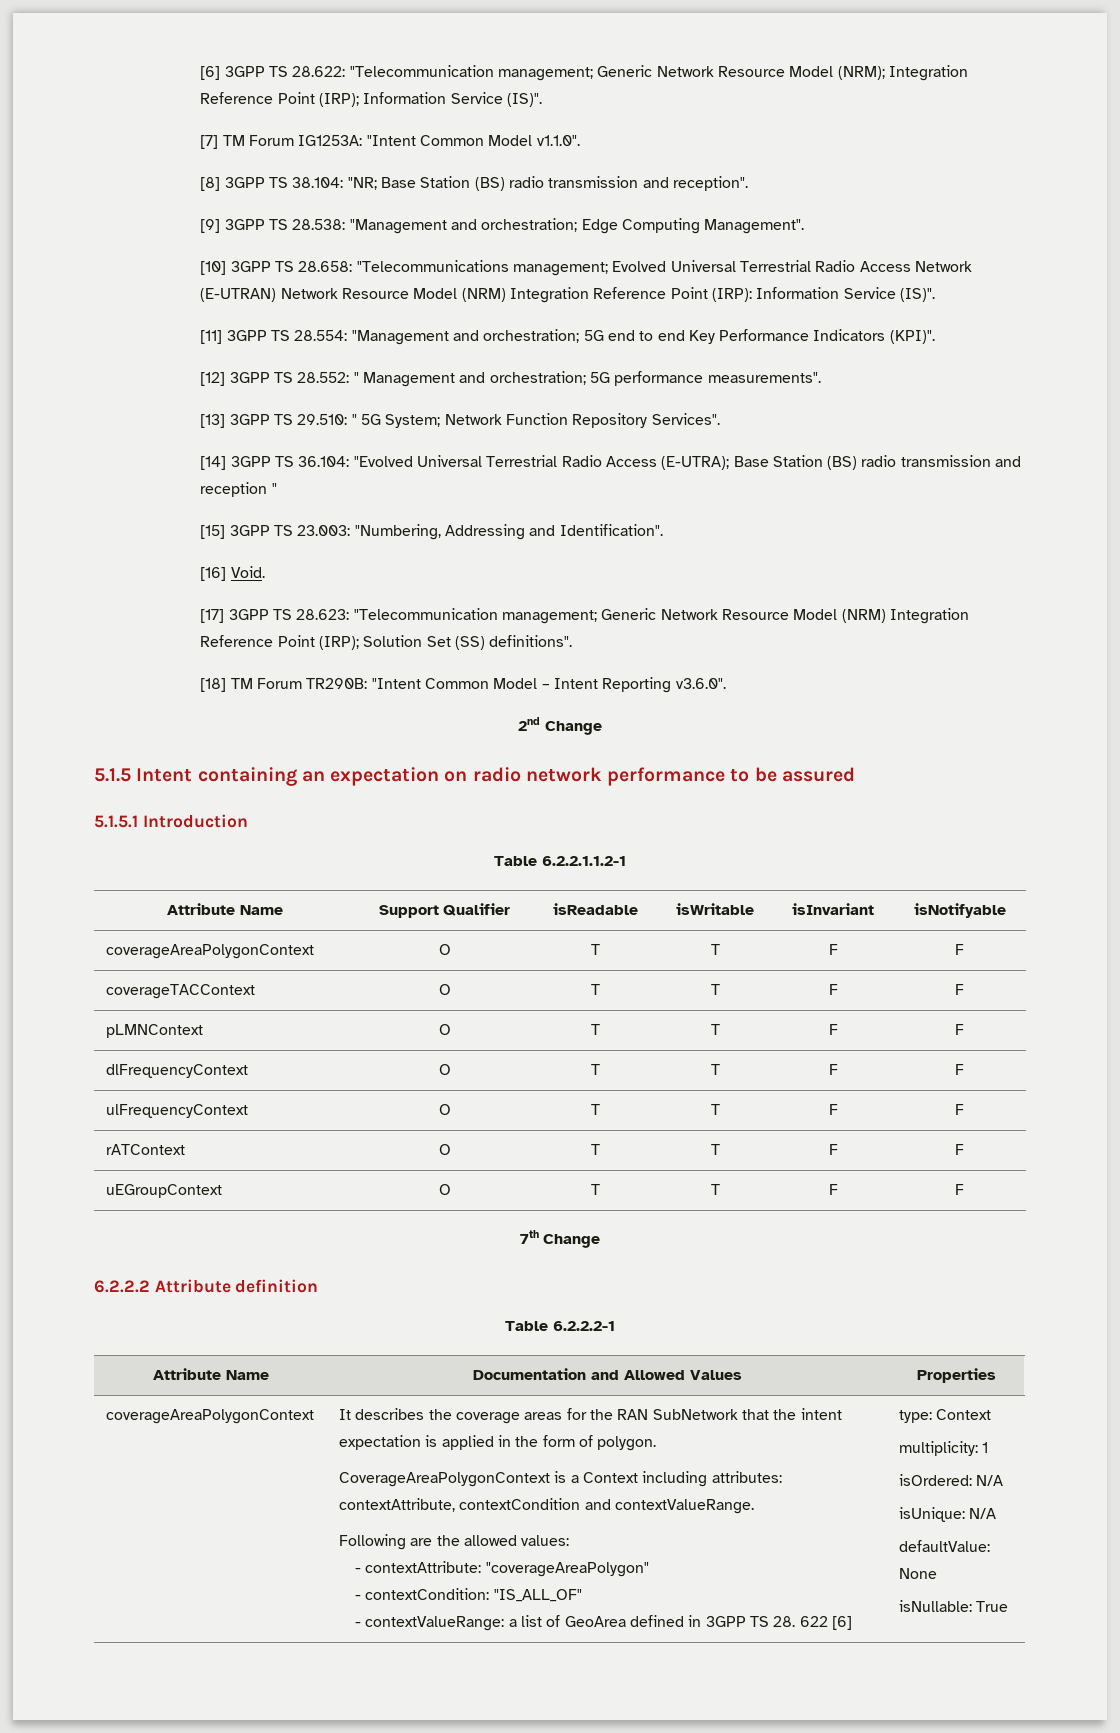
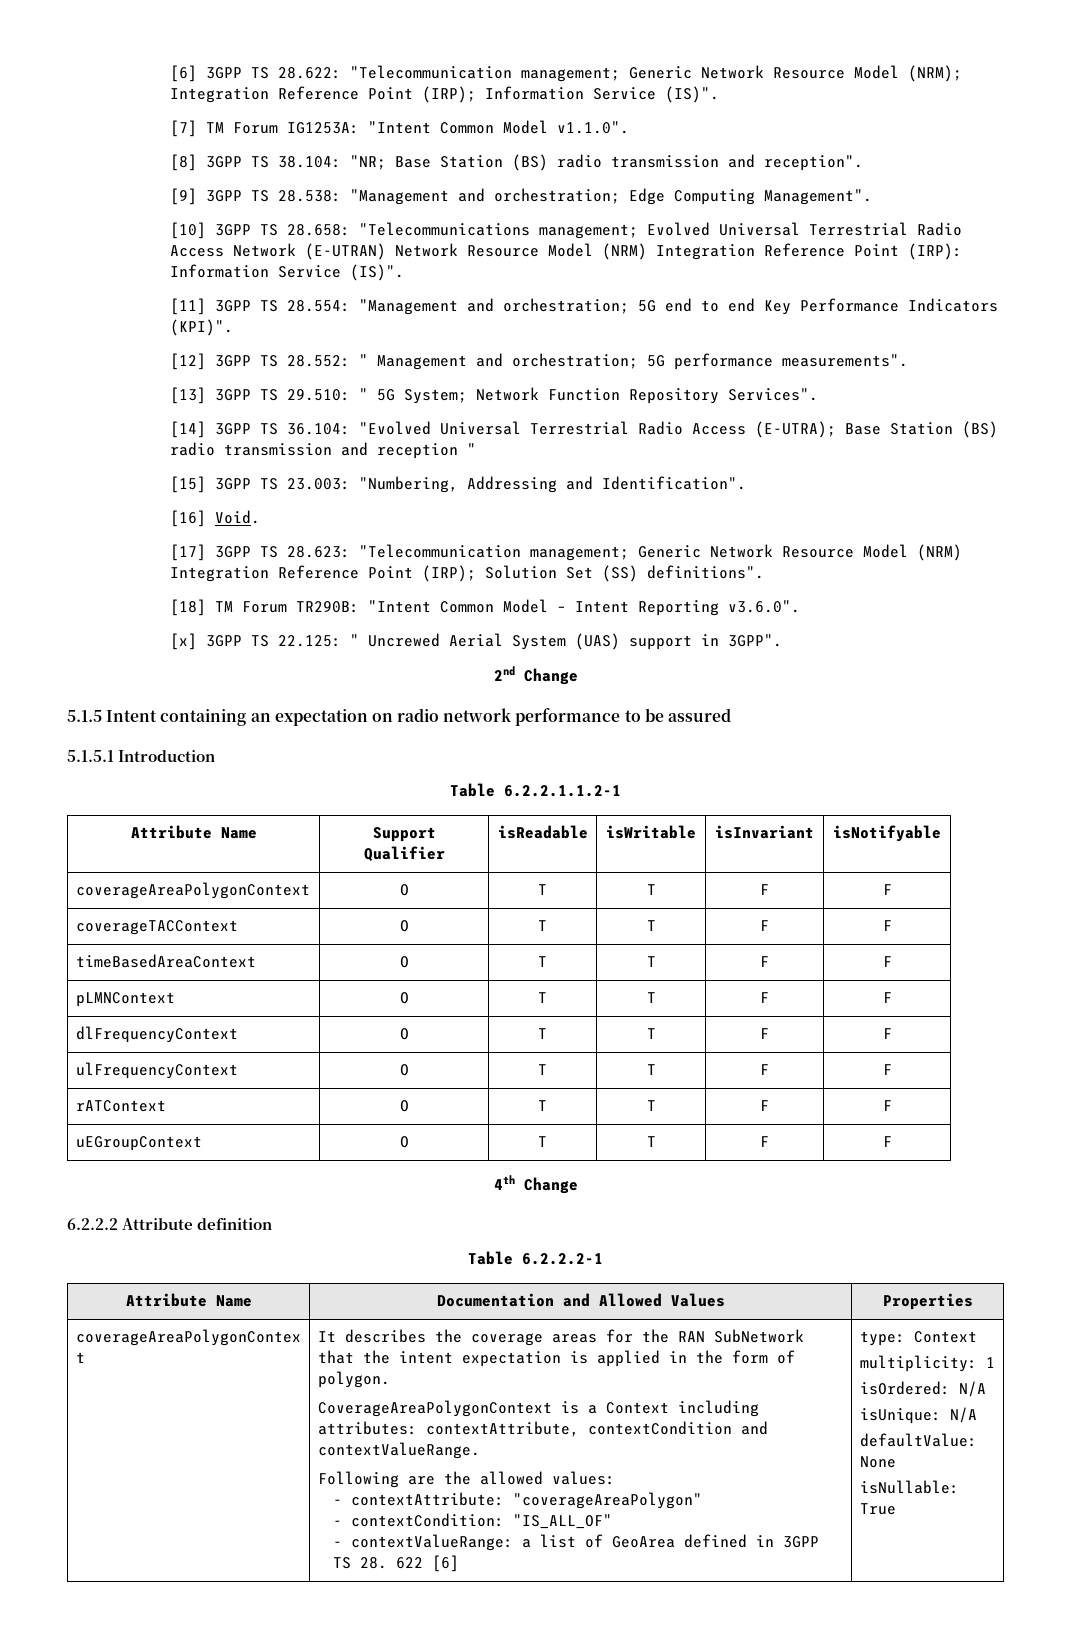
(726, 683) none -> [170,633,783,650] // [x] 3GPP TS 22.125: " Uncrewed Aerial System (UAS) support in 3GPP".
(964, 989) none -> [75,954,256,968] [399,956,409,968] [538,956,547,967] [646,956,656,967] [760,956,769,967] [882,956,892,967] // timeBasedAreaContext | O | T | T | F | F
[519,1230,539,1244] 7th -> [493,1175,515,1190] 4th

